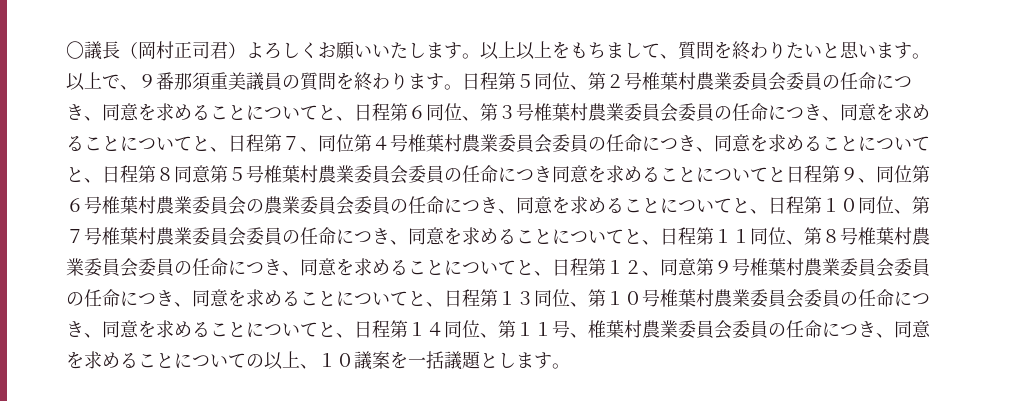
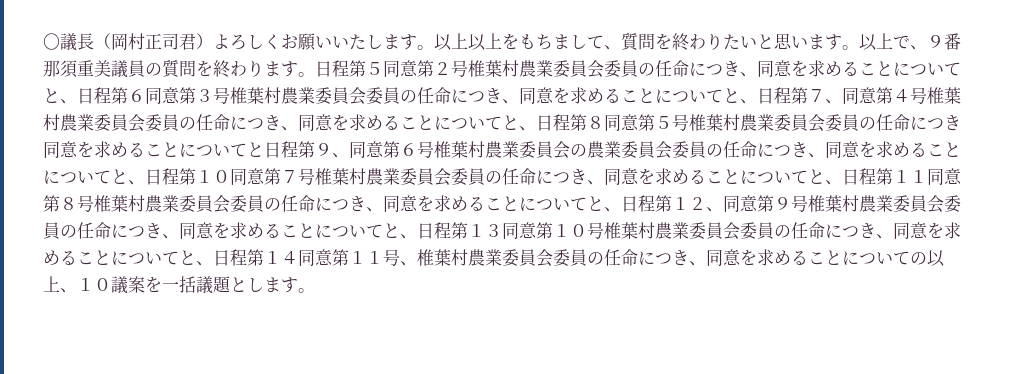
[552,72,588,90] 位、 -> [400,60,418,77] 意
[444,103,480,121] 位、 -> [162,87,180,104] 意
[336,134,354,152] 位 -> [859,87,877,104] 意
[894,165,912,183] 位 -> [366,141,384,158] 意
[876,196,912,214] 位、 -> [247,168,265,185] 意
[768,227,804,245] 位、 -> [944,168,962,185] 意
[552,289,588,307] 位、 -> [519,222,537,239] 意
[462,320,498,338] 位、 -> [315,249,333,266] 意

